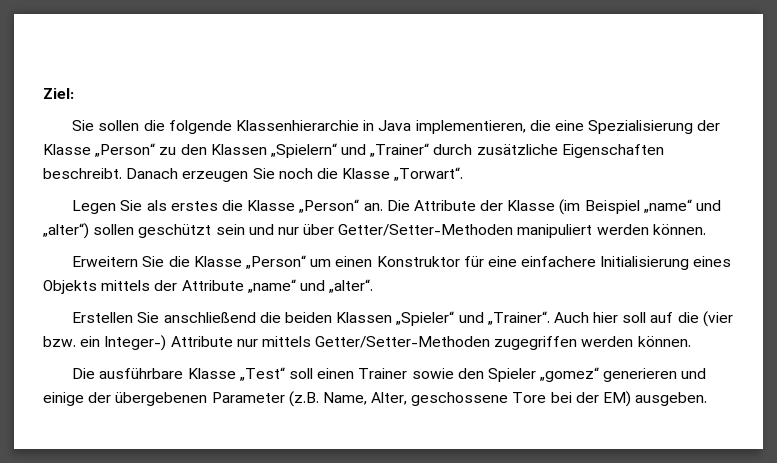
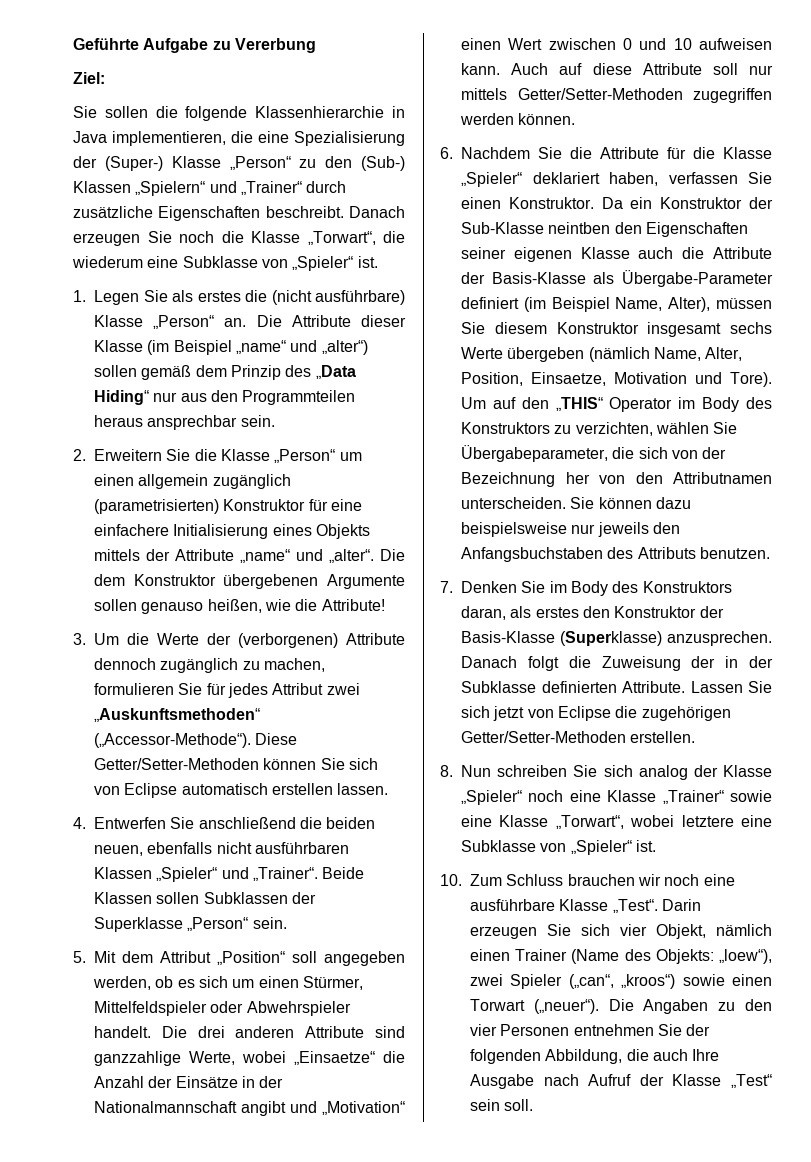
(43, 93) none -> [73,38,316,53] Geführte Aufgabe zu Vererbung //
(721, 125) none -> [104,156,163,171] (Super-)
(207, 149) none -> [361,156,405,171] (Sub-)
[393,167,464,181] „Torwart“. // -> [307,231,405,245] [72,256,378,271] [73,290,86,302] „Torwart“, die wiederum eine Subklasse von „Spieler“ ist. // 1.
(243, 205) none -> [271,290,405,305] (nicht ausführbare)
[480,200,504,211] der -> [360,315,406,327] dieser
[138,224,706,238] geschützt sein und nur über Getter/Setter-Methoden manipuliert werden können. // -> [141,365,356,380] [94,390,356,405] [94,415,275,430] [73,449,86,461] gemäß dem Prinzip des „Data Hiding“ nur aus den Programmteilen heraus ansprechbar sein. // 2.
(373, 261) none -> [138,474,291,489] [94,499,219,514] allgemein zugänglich (parametrisierten)
[72,311,733,327] [43,335,233,351] // Erstellen Sie anschließend die beiden Klassen „Spieler“ und „Trainer“. Auch hier soll auf die (vier bzw. ein Integer-) Attribute -> [380,549,405,561] [94,574,406,589] [94,599,385,614] [73,633,405,648] [94,658,325,673] [94,683,360,698] [94,708,260,722] [94,733,298,748] [94,758,378,770] [94,783,389,798] [73,817,376,829] [94,842,349,856] [94,867,365,882] [94,892,316,904] [94,917,287,932] [73,951,405,966] [93,976,363,990] [94,1001,351,1016] [94,1026,405,1038] [94,1051,405,1066] [94,1076,284,1088] [94,1101,405,1116] [461,38,772,50] [461,63,738,75] Die dem Konstruktor übergebenen Argumente sollen genauso heißen, wie die Attribute! // 3. Um die Werte der (verborgenen) Attribute dennoch zugänglich zu machen, formulieren Sie für jedes Attribut zwei „Auskunftsmethoden“ („Accessor-Methode“). Diese Getter/Setter-Methoden können Sie sich von Eclipse automatisch erstellen lassen. // 4. Entwerfen Sie anschließend die beiden neuen, ebenfalls nicht ausführbaren Klassen „Spieler“ und „Trainer“. Beide Klassen sollen Subklassen der Superklasse „Person“ sein. // 5. Mit dem Attribut „Position“ soll angegeben werden, ob es sich um einen Stürmer, Mittelfeldspieler oder Abwehrspieler handelt. Die drei anderen Attribute sind ganzzahlige Werte, wobei „Einsaetze“ die Anzahl der Einsätze in der Nationalmannschaft angibt und „Motivation“ einen Wert zwischen 0 und 10 aufweisen kann. Auch auf diese Attribute soll
[72,367,707,382] [43,391,708,407] Die ausführbare Klasse „Test“ soll einen Trainer sowie den Spieler „gomez“ generieren und einige der übergebenen Parameter (z.B. Name, Alter, geschossene Tore bei der EM) ausgeben. -> [440,147,772,159] [461,172,772,187] [461,197,773,209] [461,222,748,237] [461,247,772,262] [461,270,773,287] [461,297,772,312] [461,322,772,337] [461,347,743,362] [461,372,772,387] [461,397,772,412] [461,422,738,436] [461,445,727,462] [461,472,772,487] [461,497,691,509] [461,522,680,537] [461,547,770,562] [440,581,732,596] [461,606,724,620] [461,631,772,646] [461,656,773,671] [461,681,772,693] [461,706,731,721] [461,731,696,743] [440,765,772,780] [461,790,772,805] [461,815,772,829] [461,840,656,855] [440,874,735,886] [470,899,701,913] [470,924,772,939] [470,949,772,964] [470,974,772,989] [470,999,772,1014] [470,1024,711,1036] [470,1049,720,1064] [470,1074,772,1089] [470,1099,534,1111] 6. Nachdem Sie die Attribute für die Klasse „Spieler“ deklariert haben, verfassen Sie einen Konstruktor. Da ein Konstruktor der Sub-Klasse neintben den Eigenschaften seiner eigenen Klasse auch die Attribute der Basis-Klasse als Übergabe-Parameter definiert (im Beispiel Name, Alter), müssen Sie diesem Konstruktor insgesamt sechs Werte übergeben (nämlich Name, Alter, Position, Einsaetze, Motivation und Tore). Um auf den „THIS“ Operator im Body des Konstruktors zu verzichten, wählen Sie Übergabeparameter, die sich von der Bezeichnung her von den Attributnamen unterscheiden. Sie können dazu beispielsweise nur jeweils den Anfangsbuchstaben des Attributs benutzen. // 7. Denken Sie im Body des Konstruktors daran, als erstes den Konstruktor der Basis-Klasse (Superklasse) anzusprechen. Danach folgt die Zuweisung der in der Subklasse definierten Attribute. Lassen Sie sich jetzt von Eclipse die zugehörigen Getter/Setter-Methoden erstellen. // 8. Nun schreiben Sie sich analog der Klasse „Spieler“ noch eine Klasse „Trainer“ sowie eine Klasse „Torwart“, wobei letztere eine Subklasse von „Spieler“ ist. // 10. Zum Schluss brauchen wir noch eine ausführbare Klasse „Test“. Darin erzeugen Sie sich vier Objekt, nämlich einen Trainer (Name des Objekts: „loew“), zwei Spieler („can“, „kroos“) sowie einen Torwart („neuer“). Die Angaben zu den vier Personen entnehmen Sie der folgenden Abbildung, die auch Ihre Ausgabe nach Aufruf der Klasse „Test“ sein soll.

